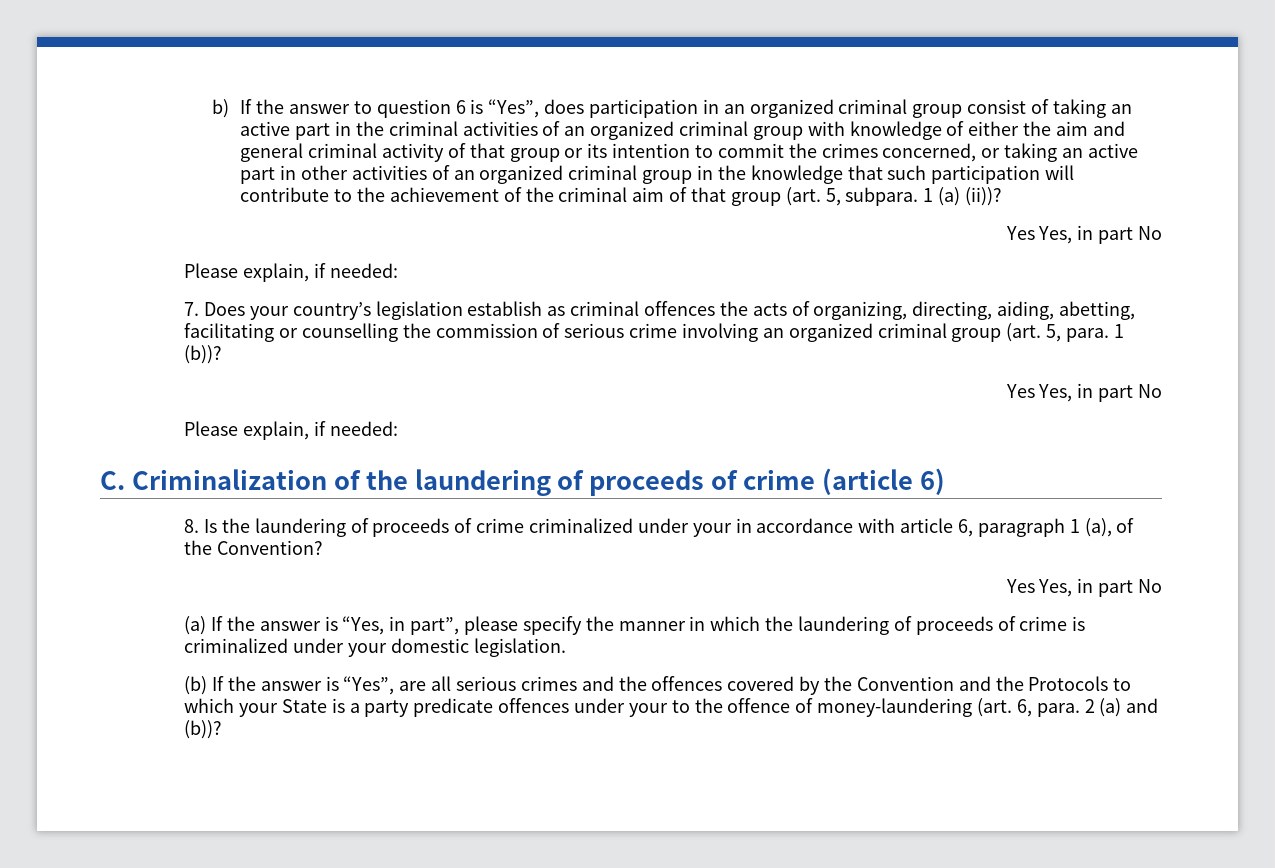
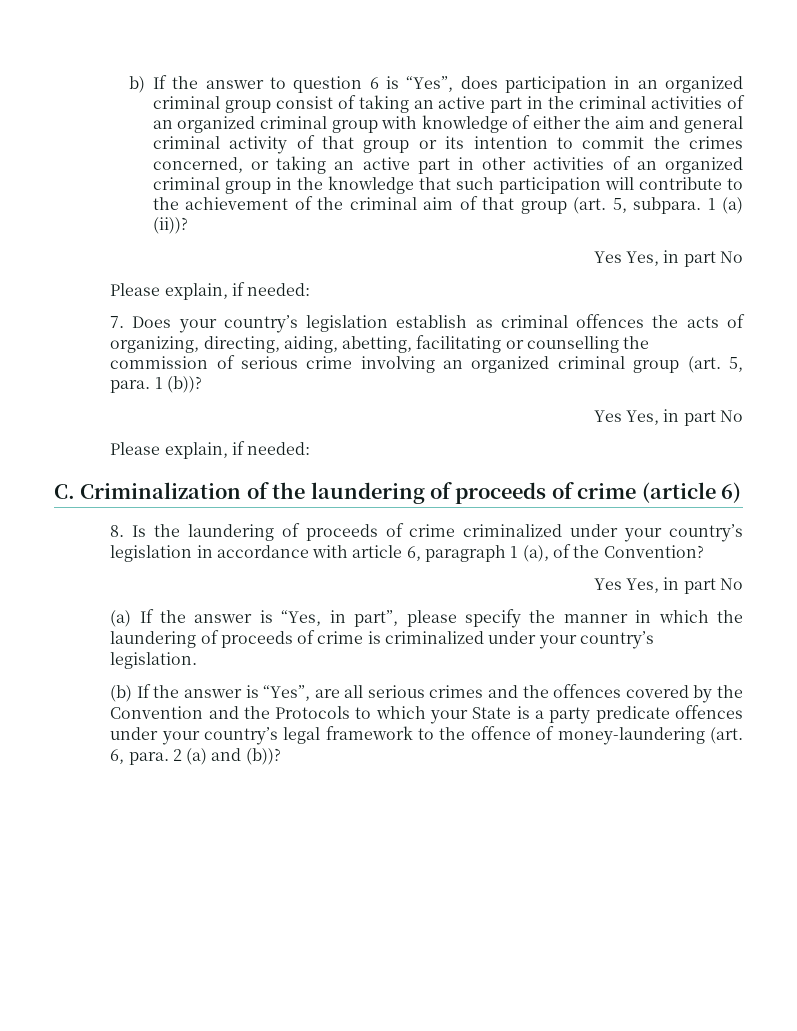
(732, 530) none -> [669,524,743,542] [110,545,193,562] country’s legislation
[390,638,469,653] domestic -> [580,631,655,649] country’s
(668, 710) none -> [203,726,413,745] country’s legal framework

